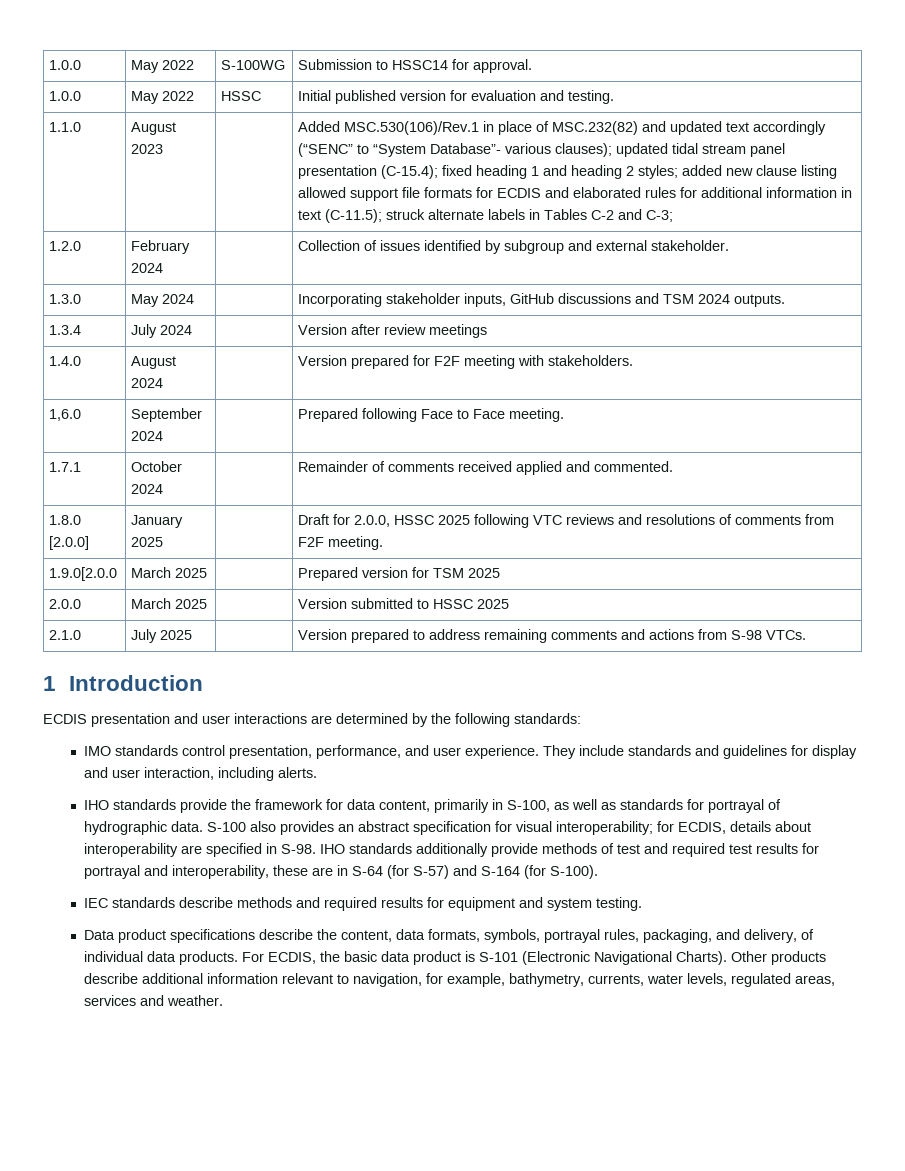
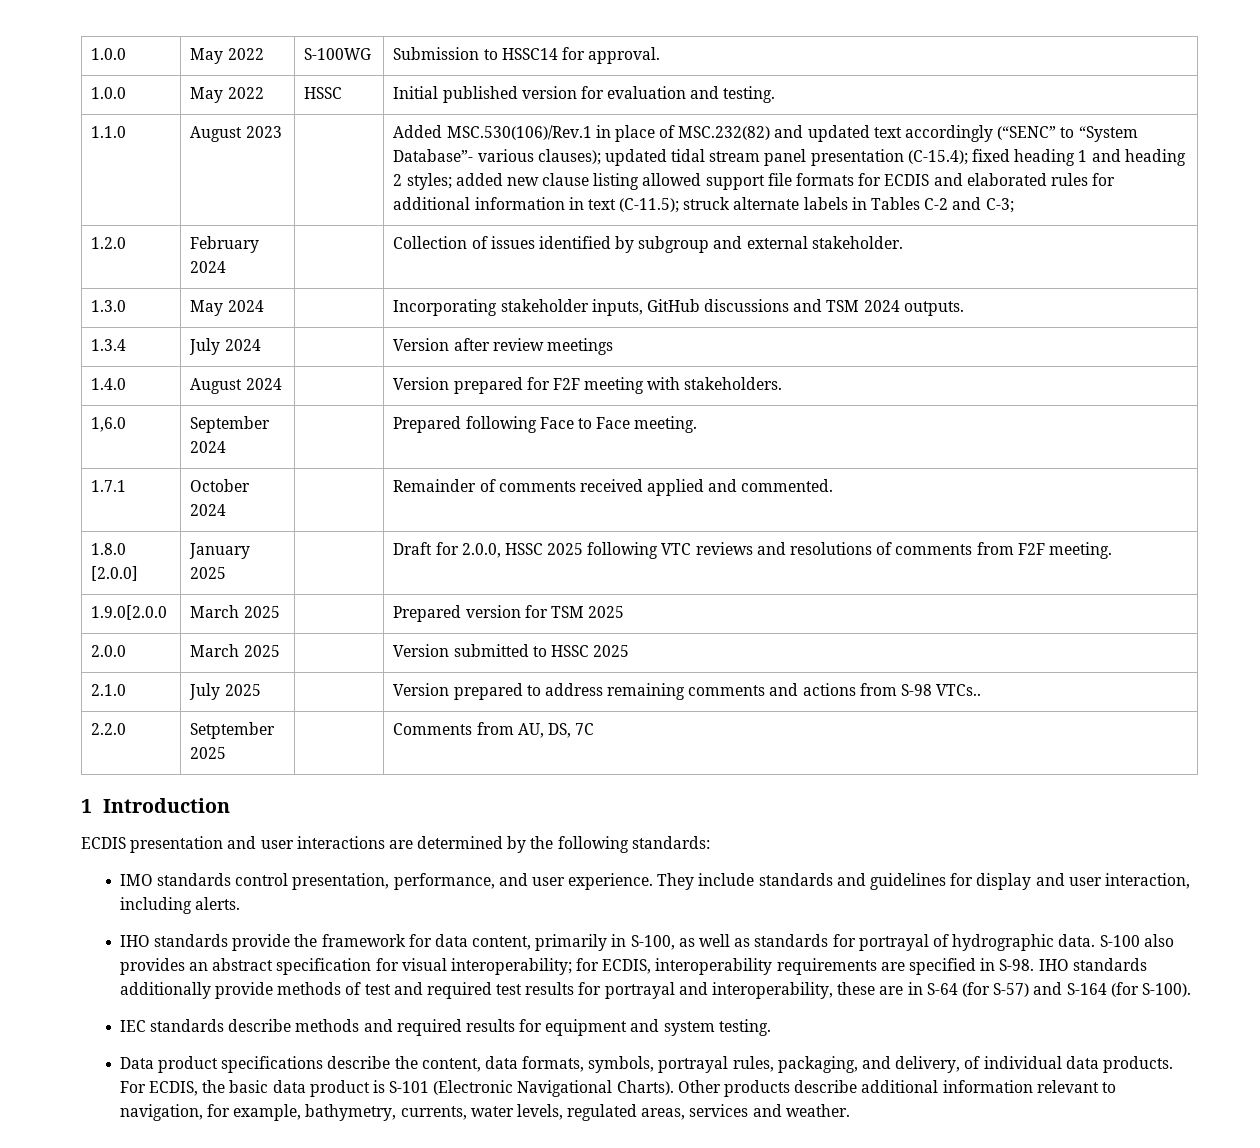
[766,630,807,640] VTCs. -> [936,684,982,696] [91,723,127,735] [190,722,276,739] [190,747,227,759] [393,722,595,738] VTCs.. // 2.2.0 | Setptember 2025 | | Comments from AU, DS, 7C
[730,821,812,832] [84,843,179,857] details about interoperability -> [655,958,877,975] interoperability requirements

